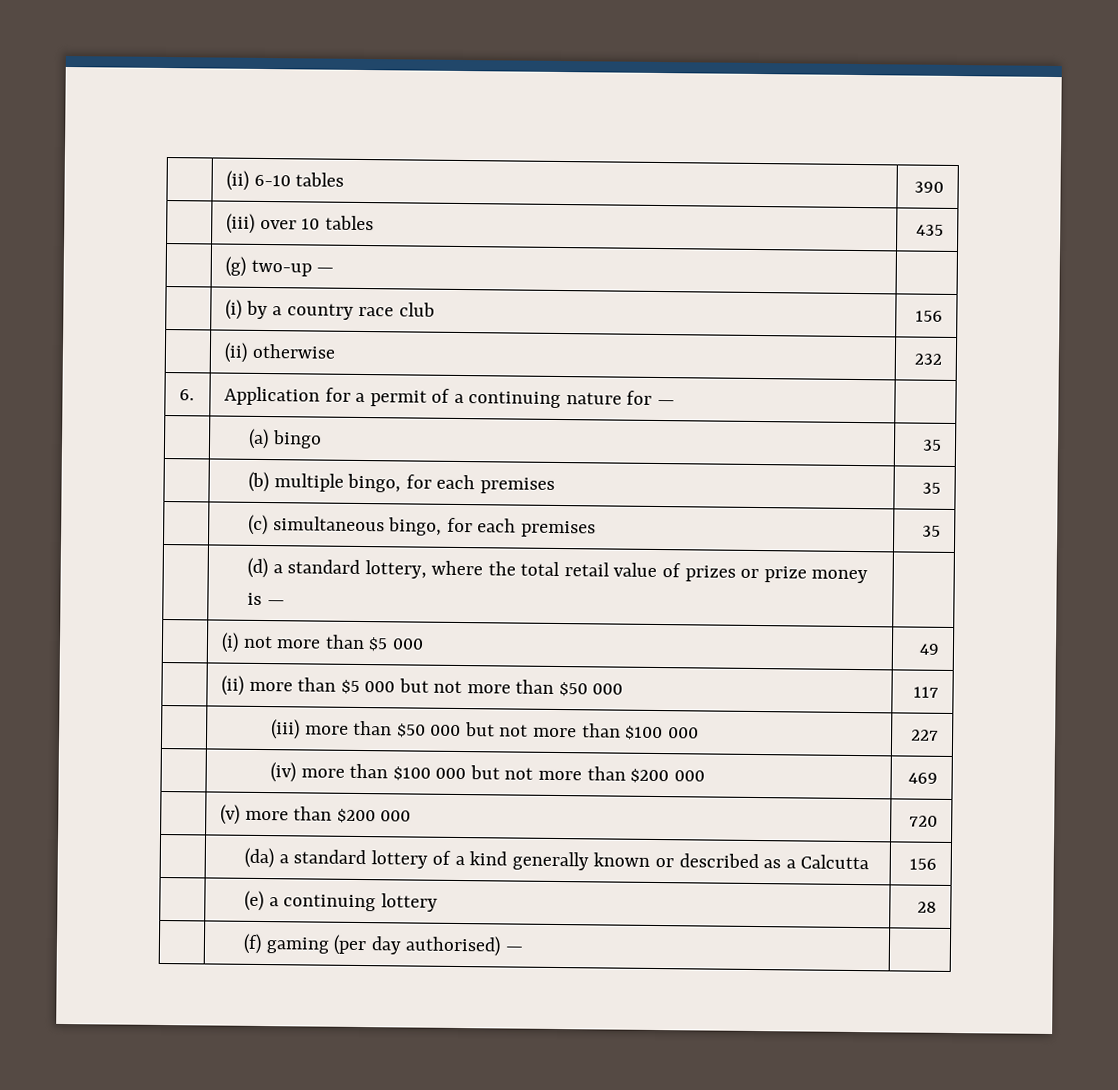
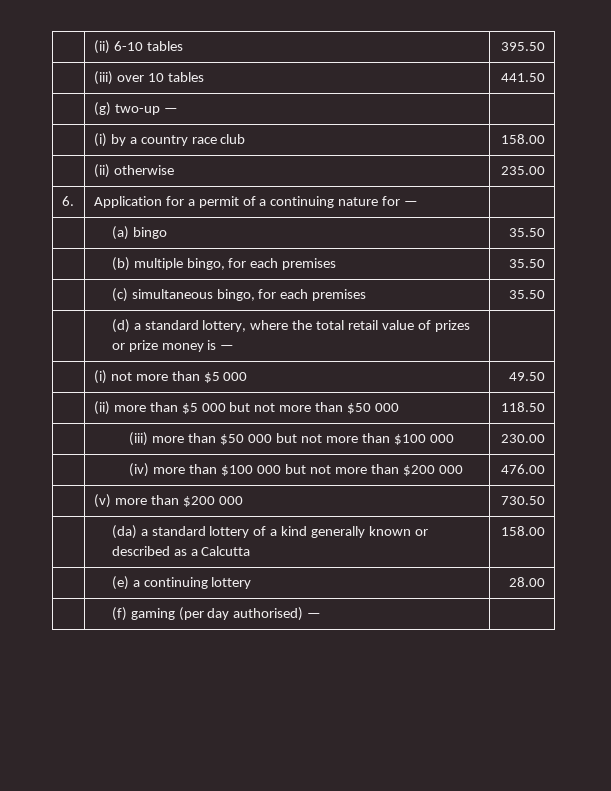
[913,181,944,193] 390 -> [501,42,546,51] 395.50
[915,224,944,236] 435 -> [501,73,546,82] 441.50
[914,310,943,322] 156 -> [501,134,546,144] 158.00
[913,353,942,365] 232 -> [501,166,546,175] 235.00
[921,439,942,451] 35 -> [509,228,546,237] 35.50
[921,482,941,494] 35 -> [509,259,546,268] 35.50
[921,525,941,537] 35 -> [509,290,546,299] 35.50
[918,643,940,655] 49 -> [509,372,546,381] 49.50
[912,686,939,698] 117 -> [501,402,546,412] 118.50
[910,729,939,741] 227 -> [501,434,546,443] 230.00
[907,772,938,784] 469 -> [501,464,546,474] 476.00
[908,815,938,827] 720 -> [501,496,546,505] 730.50
[908,858,937,870] 156 -> [501,526,546,536] 158.00
[916,901,937,913] 28 -> [509,577,546,587] 28.00

